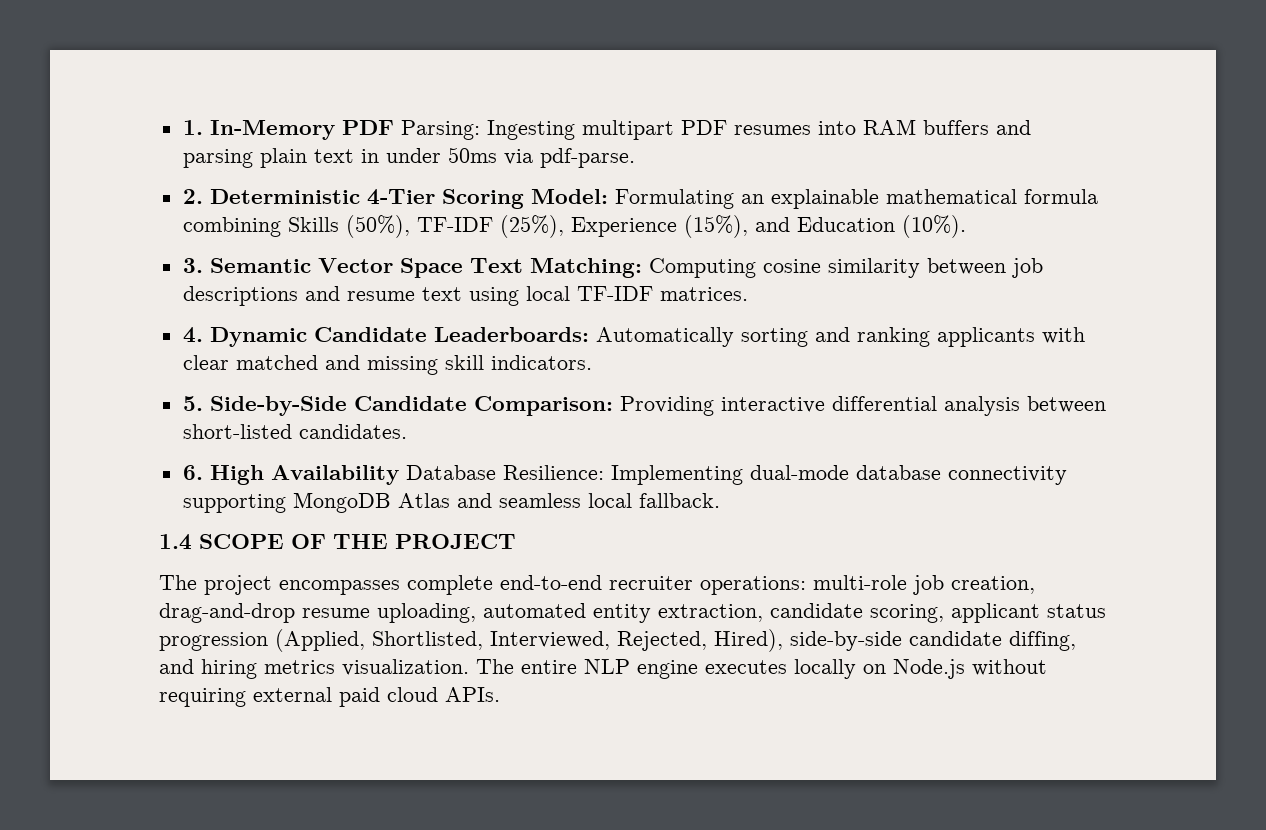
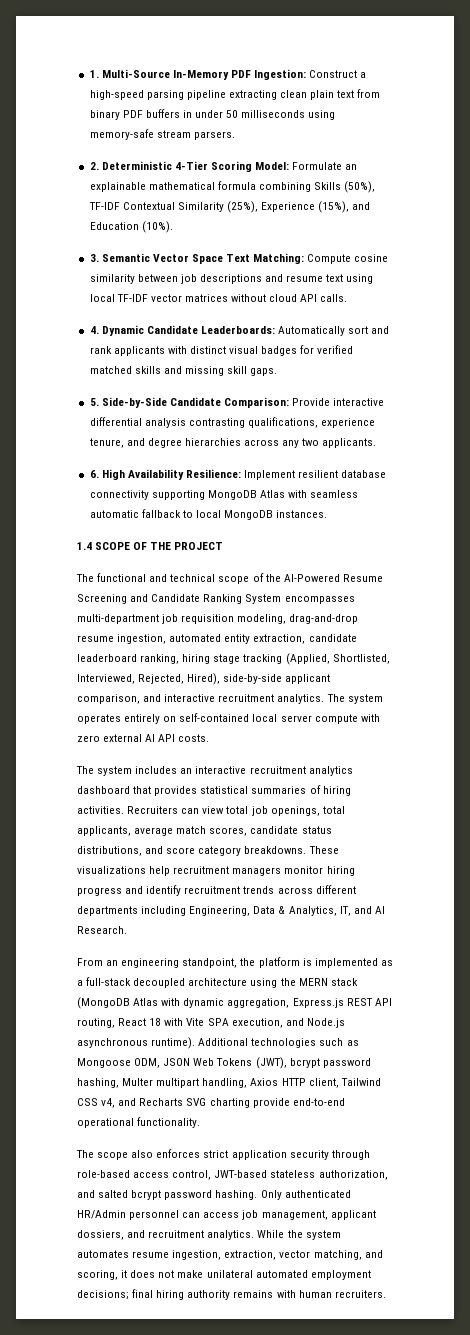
(203, 127) none -> [101,69,170,78] Multi-Source
[400,119,1031,140] [182,147,635,168] Parsing: Ingesting multipart PDF resumes into RAM buffers and parsing plain text in under 50ms via pdf-parse. -> [254,69,367,80] [89,89,381,100] [89,109,336,120] [89,129,235,140] Ingestion: Construct a high-speed parsing pipeline extracting clean plain text from binary PDF buffers in under 50 milliseconds using memory-safe stream parsers.
[614,189,734,209] Formulating -> [292,162,343,170] Formulate
(493, 224) none -> [122,202,224,212] Contextual Similarity
[648,258,756,278] Computing -> [307,254,352,264] Compute
[659,287,748,301] matrices. -> [150,294,348,302] vector matrices without cloud API calls.
[740,327,1085,347] [182,355,318,370] sorting and ranking applicants with clear matched -> [348,326,390,334] [89,345,354,356] [89,366,161,374] sort and rank applicants with distinct visual badges for verified matched skills
[490,355,592,370] indicators. -> [250,368,278,376] gaps.
[619,396,714,416] Providing -> [292,398,331,406] Provide
[1026,396,1106,413] [182,424,407,439] between short-listed candidates. -> [188,417,376,428] [89,438,377,448] contrasting qualifications, experience tenure, and degree hierarchies across any two applicants.
[405,465,849,485] Database Resilience: Implementing dual-mode -> [185,469,339,480] Resilience: Implement resilient
[456,493,720,508] and seamless local fallback. -> [288,490,359,498] [89,509,328,520] with seamless automatic fallback to local MongoDB instances.
[204,575,1035,595] project encompasses complete end-to-end recruiter operations: multi-role job creation, -> [97,573,383,584] [77,594,355,604] [77,614,287,624] functional and technical scope of the AI-Powered Resume Screening and Candidate Ranking System encompasses multi-department job requisition modeling,
[377,603,476,623] uploading, -> [117,634,167,644] ingestion,
[870,603,1106,623] [159,632,268,651] scoring, applicant status progression -> [77,654,283,664] leaderboard ranking, hiring stage tracking
[909,631,1076,651] [159,659,1047,679] [159,687,500,707] candidate diffing, and hiring metrics visualization. The entire NLP engine executes locally on Node.js without requiring external paid cloud APIs. -> [285,674,331,684] [77,694,383,704] [77,713,380,724] [77,734,210,742] [76,766,353,776] [77,785,351,796] [77,806,345,816] [77,826,332,836] [77,846,339,856] [77,866,355,876] [77,885,356,896] [77,906,385,916] [77,926,127,934] [77,957,393,968] [77,977,358,988] [77,997,392,1009] [77,1018,345,1028] [77,1037,359,1049] [77,1057,371,1069] [77,1078,381,1088] [77,1098,345,1108] [77,1117,201,1128] [76,1149,370,1160] [77,1170,388,1180] [77,1190,351,1200] [77,1210,376,1220] [77,1230,341,1240] [77,1250,383,1260] [77,1270,371,1280] [77,1289,386,1300] applicant comparison, and interactive recruitment analytics. The system operates entirely on self-contained local server compute with zero external AI API costs. // The system includes an interactive recruitment analytics dashboard that provides statistical summaries of hiring activities. Recruiters can view total job openings, total applicants, average match scores, candidate status distributions, and score category breakdowns. These visualizations help recruitment managers monitor hiring progress and identify recruitment trends across different departments including Engineering, Data & Analytics, IT, and AI Research. // From an engineering standpoint, the platform is implemented as a full-stack decoupled architecture using the MERN stack (MongoDB Atlas with dynamic aggregation, Express.js REST API routing, React 18 with Vite SPA execution, and Node.js asynchronous runtime). Additional technologies such as Mongoose ODM, JSON Web Tokens (JWT), bcrypt password hashing, Multer multipart handling, Axios HTTP client, Tailwind CSS v4, and Recharts SVG charting provide end-to-end operational functionality. // The scope also enforces strict application security through role-based access control, JWT-based stateless authorization, and salted bcrypt password hashing. Only authenticated HR/Admin personnel can access job management, applicant dossiers, and recruitment analytics. While the system automates resume ingestion, extraction, vector matching, and scoring, it does not make unilateral automated employment decisions; final hiring authority remains with human recruiters.

